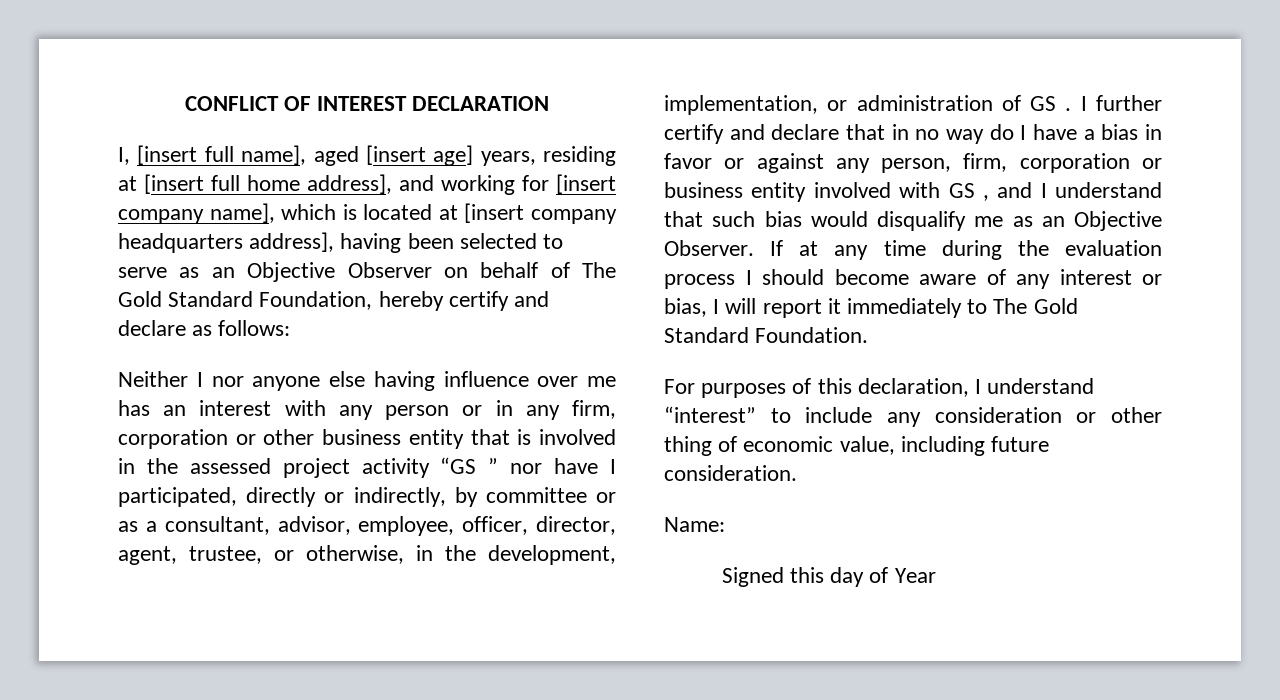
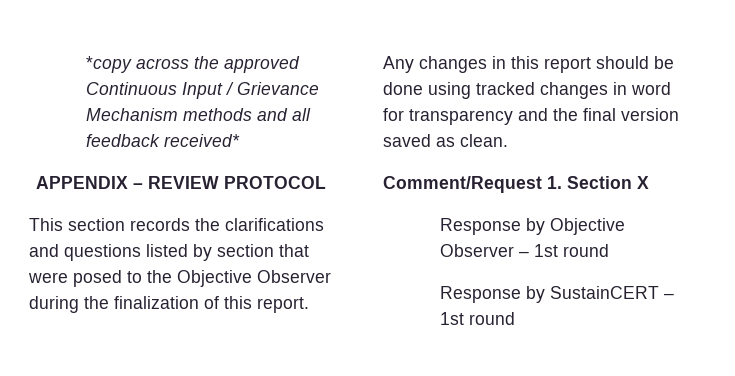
[184,96,550,111] [118,145,616,166] [118,174,616,195] [118,203,617,224] [118,232,564,253] [118,262,616,282] [118,291,550,311] [118,320,291,336] [118,371,616,391] [118,400,616,420] [118,429,616,449] [118,457,617,478] [118,487,616,507] [118,516,616,536] [118,545,616,565] [664,95,1162,115] [664,124,1162,144] [664,153,1162,173] [664,182,1162,202] [664,211,1162,231] [664,240,1162,260] [664,269,1162,289] [664,298,1078,318] [664,327,869,343] [664,378,1095,398] [664,406,1162,427] [664,436,1050,456] [664,465,797,481] [664,517,725,532] [721,567,936,587] CONFLICT OF INTEREST DECLARATION // I, [insert full name], aged [insert age] years, residing at [insert full home address], and working for [insert company name], which is located at [insert company headquarters address], having been selected to serve as an Objective Observer on behalf of The Gold Standard Foundation, hereby certify and declare as follows: // Neither I nor anyone else having influence over me has an interest with any person or in any firm, corporation or other business entity that is involved in the assessed project activity “GS ” nor have I participated, directly or indirectly, by committee or as a consultant, advisor, employee, officer, director, agent, trustee, or otherwise, in the development, implementation, or administration of GS . I further certify and declare that in no way do I have a bias in favor or against any person, firm, corporation or business entity involved with GS , and I understand that such bias would disqualify me as an Objective Observer. If at any time during the evaluation process I should become aware of any interest or bias, I will report it immediately to The Gold Standard Foundation. // For purposes of this declaration, I understand “interest” to include any consideration or other thing of economic value, including future consideration. // Name: // Signed this day of Year -> [86,56,301,73] [86,82,320,99] [86,108,312,121] [86,134,241,147] [35,176,326,189] [29,218,324,231] [29,244,309,261] [28,270,331,287] [29,296,309,313] [383,56,674,73] [383,82,671,99] [383,108,679,125] [383,134,508,147] [383,176,649,193] [440,218,626,235] [440,244,610,257] [440,286,675,303] [440,312,516,325] *copy across the approved Continuous Input / Grievance Mechanism methods and all feedback received* // APPENDIX – REVIEW PROTOCOL // This section records the clarifications and questions listed by section that were posed to the Objective Observer during the finalization of this report. Any changes in this report should be done using tracked changes in word for transparency and the final version saved as clean. // Comment/Request 1. Section X // Response by Objective Observer – 1st round // Response by SustainCERT – 1st round

